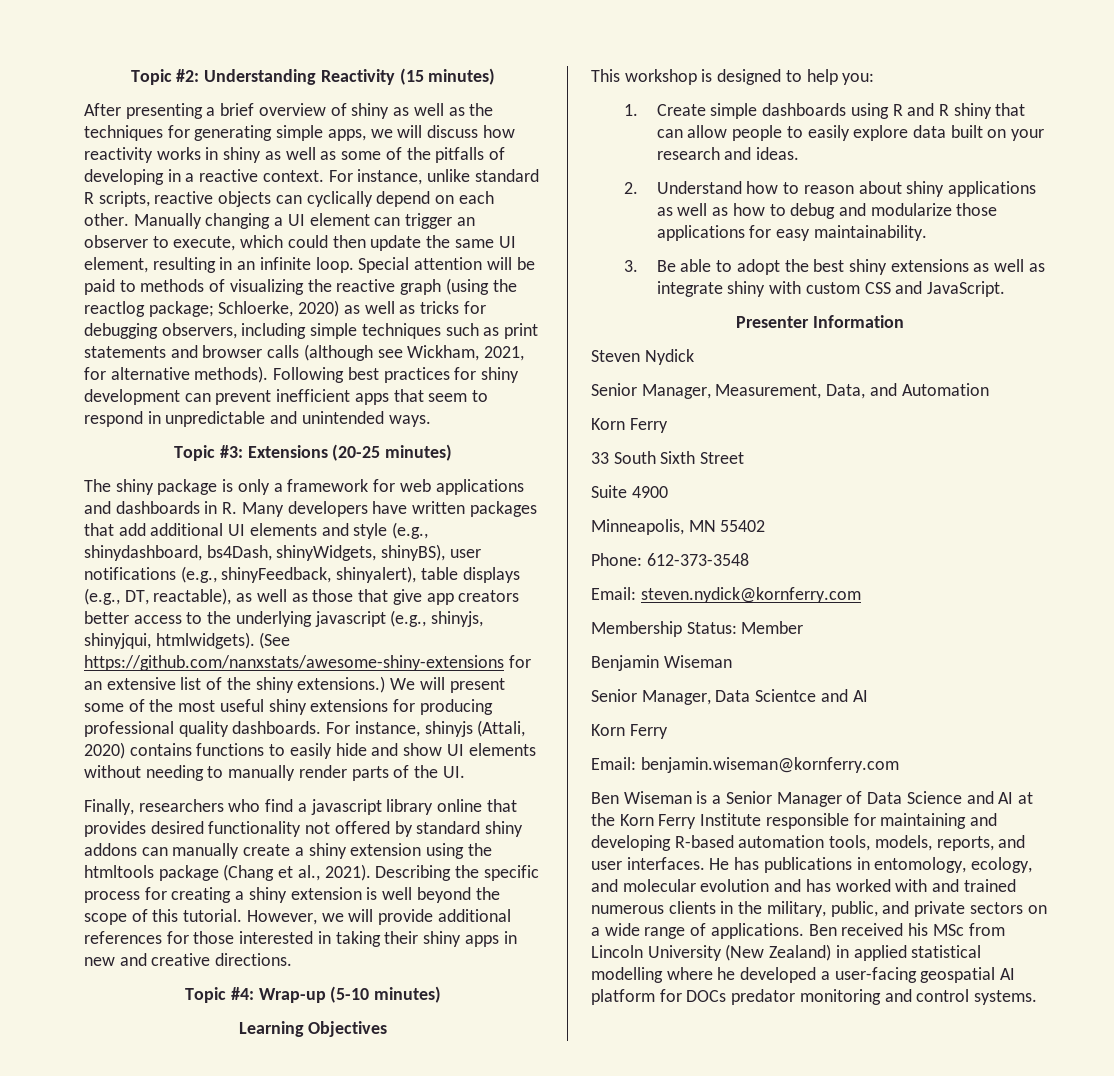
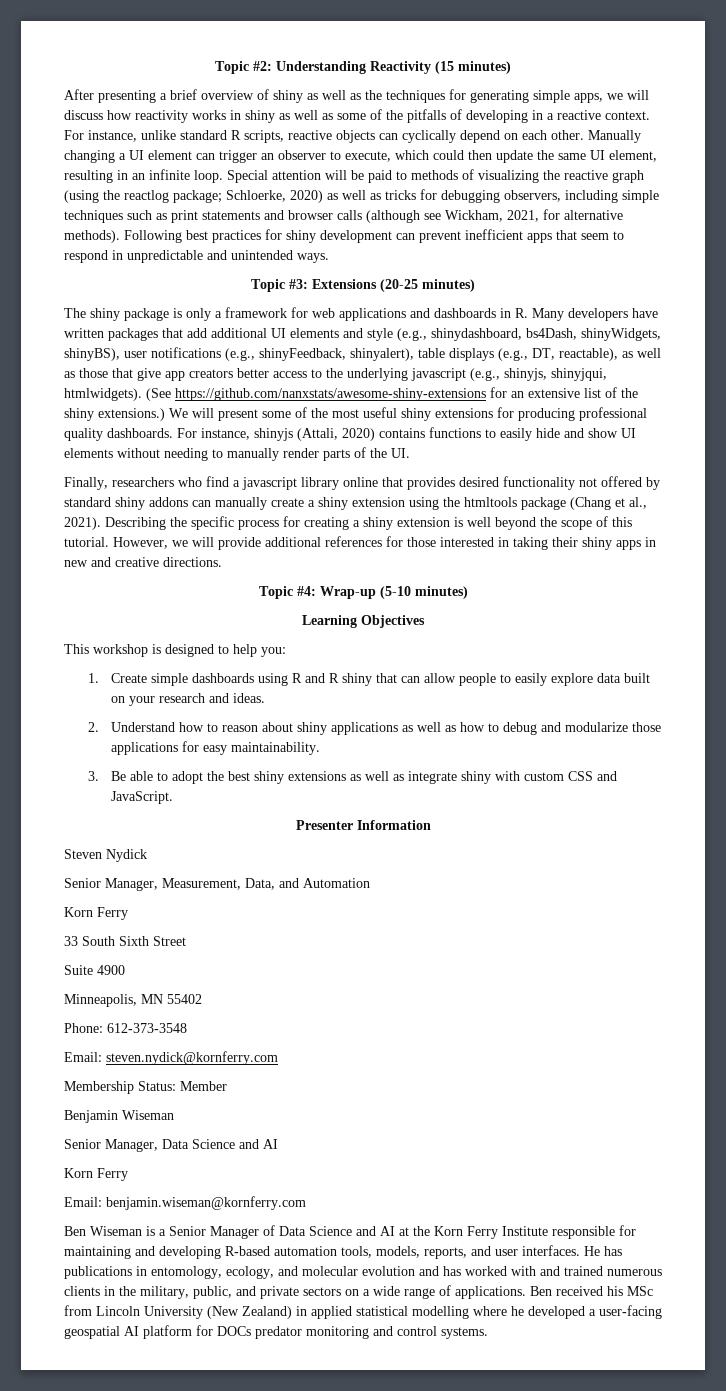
[755,689,817,702] Scientce -> [192,1139,235,1149] Science

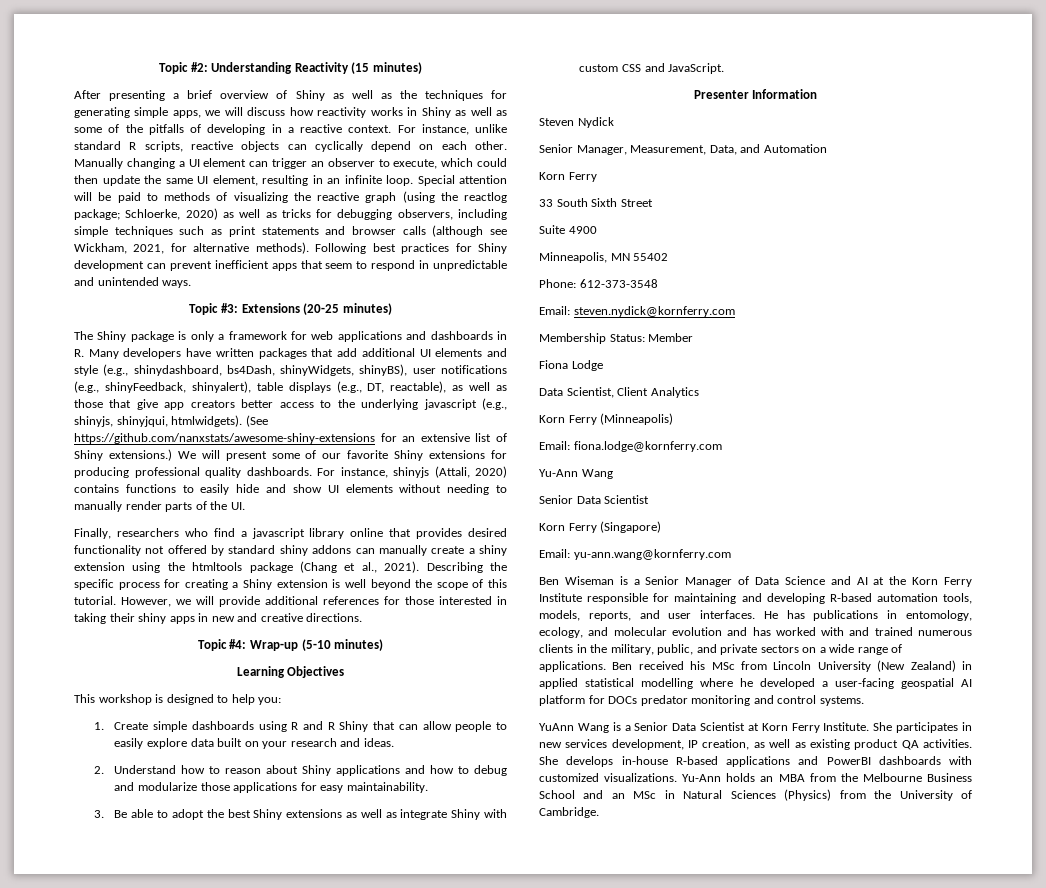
[273,90,303,103] shiny -> [295,90,325,101] Shiny
[245,110,275,123] shiny -> [421,107,451,118] Shiny
[286,230,316,243] shiny -> [478,243,508,254] Shiny
[90,308,120,321] shiny -> [97,331,127,342] Shiny
[621,388,638,398] [64,408,94,421] the shiny -> [74,450,103,461] Shiny
[311,407,431,421] the most useful shiny -> [322,450,424,461] our favorite Shiny
[363,517,393,530] shiny -> [243,579,273,590] Shiny
[342,673,373,686] shiny -> [339,721,369,732] Shiny
[297,722,457,735] shiny applications as well as -> [302,765,426,776] Shiny applications and
[254,771,285,784] shiny -> [253,809,283,820] Shiny
[461,771,492,784] shiny -> [451,809,481,820] Shiny
[64,1110,174,1123] [64,1139,278,1152] [64,1168,128,1181] [64,1196,306,1210] Benjamin Wiseman // Senior Manager, Data Science and AI // Korn Ferry // Email: benjamin.wiseman@kornferry.com -> [539,360,603,371] [539,387,699,398] [539,413,674,425] [539,441,722,452] [539,469,613,479] [539,495,650,504] [539,521,662,533] [539,549,731,560] Fiona Lodge // Data Scientist, Client Analytics // Korn Ferry (Minneapolis) // Email: fiona.lodge@kornferry.com // Yu-Ann Wang // Senior Data Scientist // Korn Ferry (Singapore) // Email: yu-ann.wang@kornferry.com
(488, 1333) none -> [539,722,972,733] [539,739,973,750] [539,756,972,767] [539,773,972,782] [539,789,972,801] [539,807,599,818] // YuAnn Wang is a Senior Data Scientist at Korn Ferry Institute. She participates in new services development, IP creation, as well as existing product QA activities. She develops in-house R-based applications and PowerBI dashboards with customized visualizations. Yu-Ann holds an MBA from the Melbourne Business School and an MSc in Natural Sciences (Physics) from the University of Cambridge.

